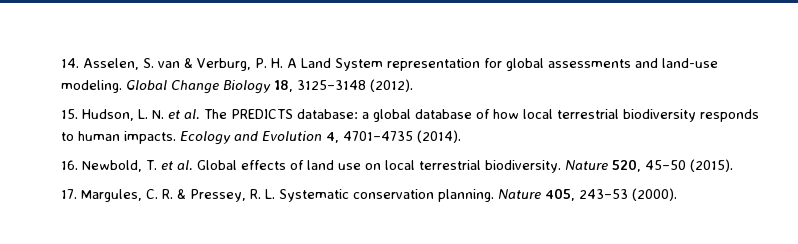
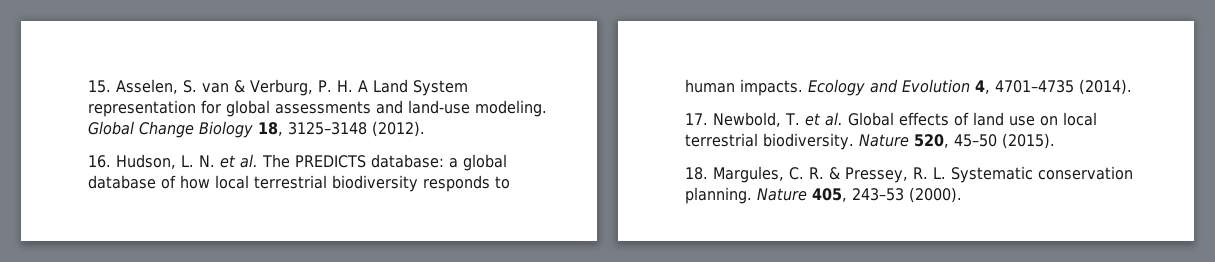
[60,58,79,68] 14. -> [87,80,111,93] 15.
[60,109,78,119] 15. -> [87,155,111,168] 16.
[60,160,78,170] 16. -> [684,113,708,125] 17.
[60,189,77,199] 17. -> [684,167,708,180] 18.

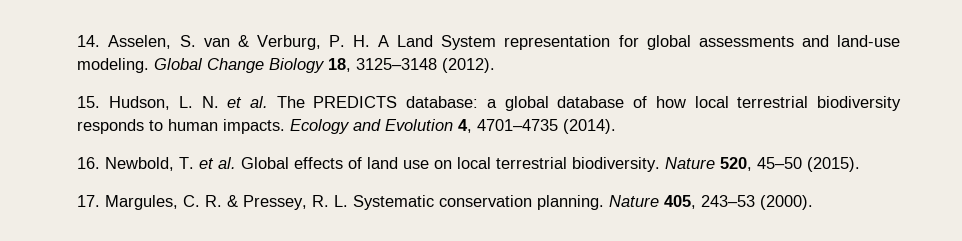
[87,80,111,93] 15. -> [77,35,101,47] 14.
[87,155,111,168] 16. -> [77,96,101,108] 15.
[684,113,708,125] 17. -> [77,157,101,169] 16.
[684,167,708,180] 18. -> [77,195,101,207] 17.

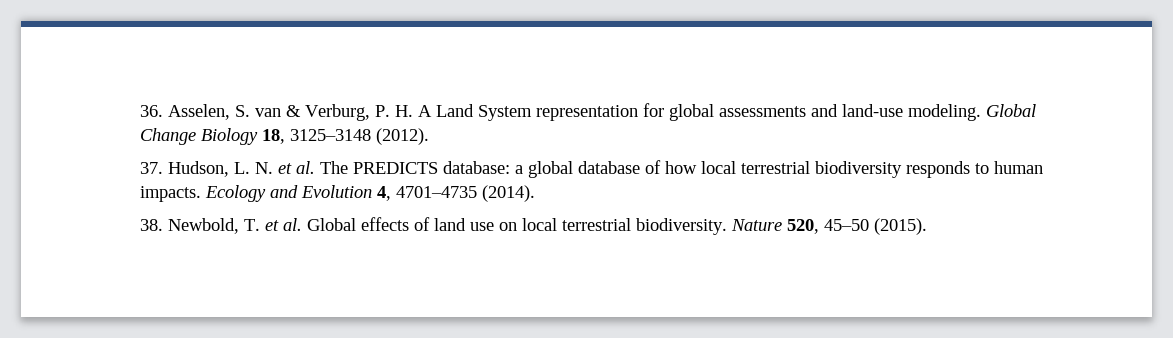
[77,35,101,47] 14. -> [140,105,164,117] 36.
[77,96,101,108] 15. -> [140,162,164,174] 37.
[77,157,101,169] 16. -> [140,219,164,231] 38.
[77,195,814,210] // 17. Margules, C. R. & Pressey, R. L. Systematic conservation planning. Nature 405, 243–53 (2000). -> (928, 226) none

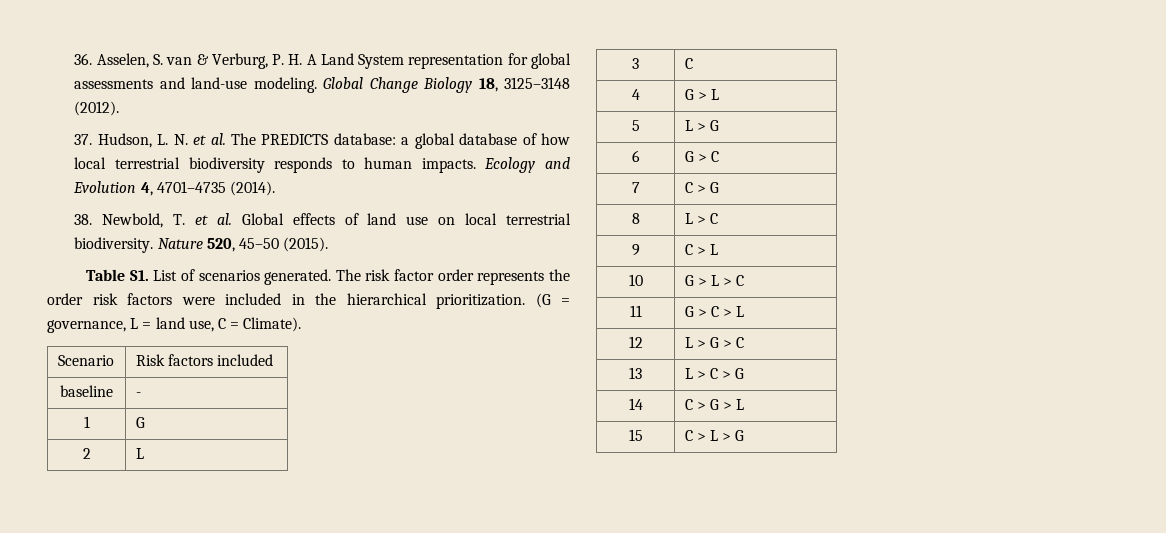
(928, 226) none -> [85,269,570,285] [47,293,570,309] [47,317,302,333] [57,355,114,366] [135,354,274,366] [60,385,113,397] [135,392,141,397] [83,416,90,428] [135,417,145,428] [82,448,91,459] [135,448,144,459] [632,58,639,69] [684,58,693,69] [631,89,640,100] [684,89,720,100] [631,120,640,131] [684,120,720,131] [631,150,640,162] [684,151,720,162] [631,182,640,193] [684,182,720,193] [631,213,640,224] [684,213,719,224] [631,244,640,256] [684,244,719,255] [628,274,643,286] [684,275,745,286] [629,305,642,317] [684,306,745,317] [628,336,643,348] [684,337,745,348] [629,367,642,379] [684,368,745,379] [628,398,643,410] [684,399,745,410] [628,429,643,441] [684,430,745,441] // Table S1. List of scenarios generated. The risk factor order represents the order risk factors were included in the hierarchical prioritization. (G = governance, L = land use, C = Climate). // Scenario | Risk factors included // baseline | - // 1 | G // 2 | L // 3 | C // 4 | G > L // 5 | L > G // 6 | G > C // 7 | C > G // 8 | L > C // 9 | C > L // 10 | G > L > C // 11 | G > C > L // 12 | L > G > C // 13 | L > C > G // 14 | C > G > L // 15 | C > L > G

